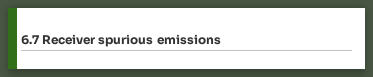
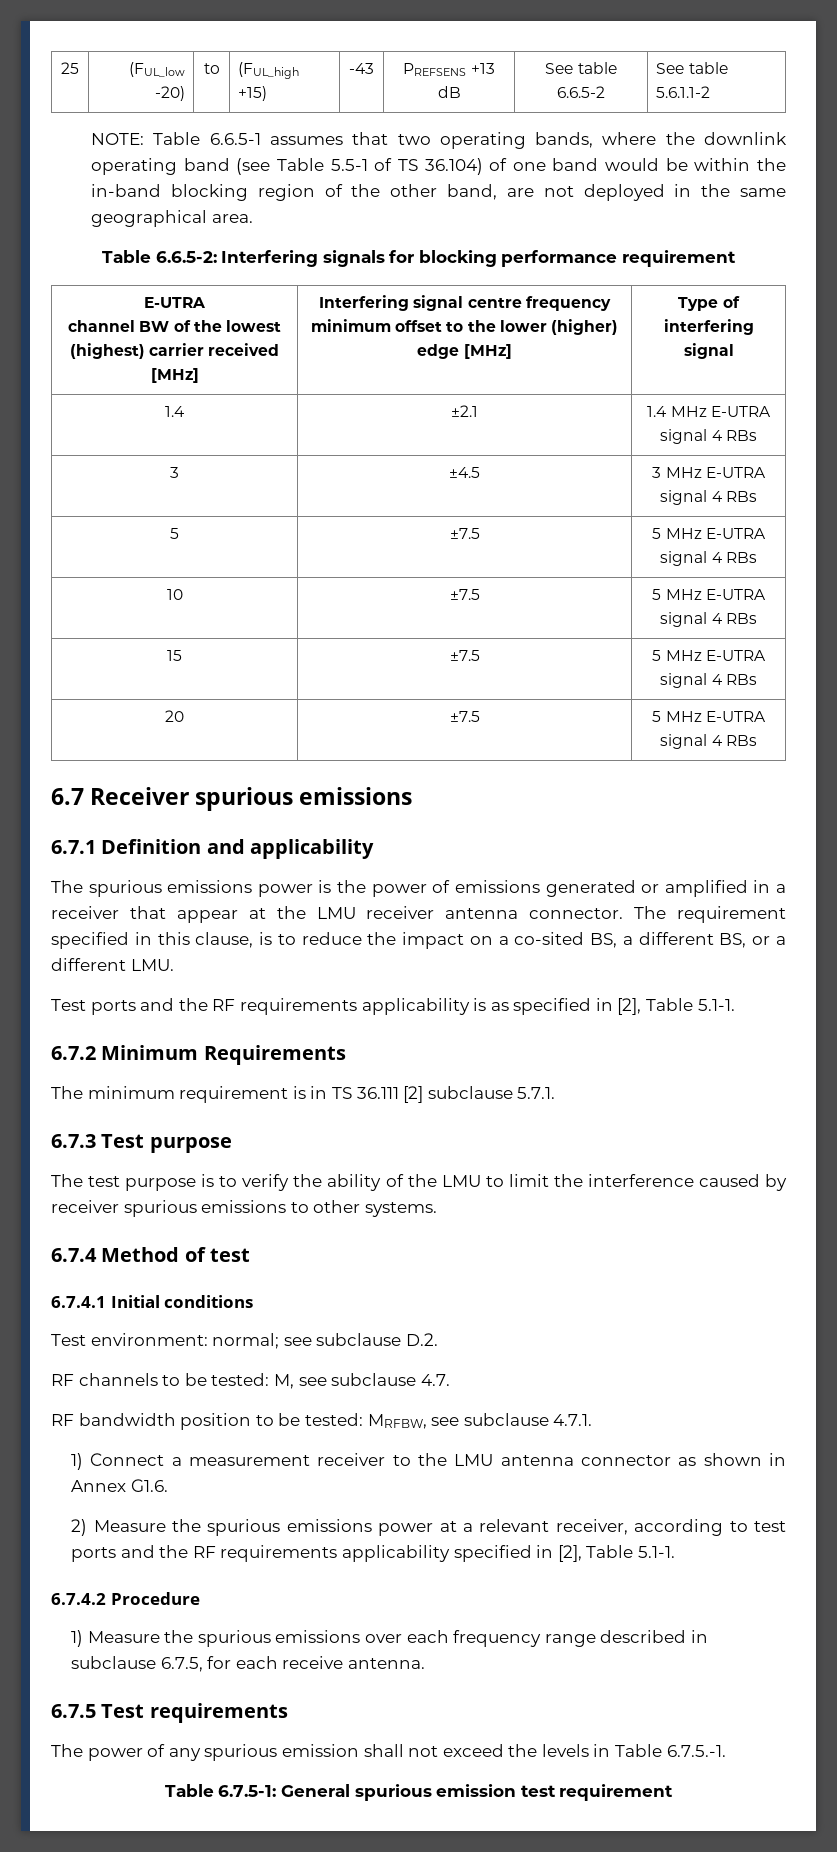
[21,34,221,47] 6.7 Receiver spurious emissions -> [61,62,79,74] [128,62,185,77] [154,86,185,101] [203,63,220,74] [238,62,300,79] [238,86,268,101] [349,63,374,74] [403,63,495,76] [437,86,461,98] [545,62,617,74] [557,86,605,98] [656,62,728,74] [656,86,711,98] [91,132,787,149] [91,158,786,175] [91,184,786,201] [91,210,253,227] [101,250,737,267] [144,297,206,308] [68,320,281,332] [69,343,280,359] [150,368,199,383] [319,295,611,311] [311,319,618,335] [417,344,512,359] [678,296,740,311] [663,319,754,335] [683,343,734,359] [165,406,185,417] [451,405,478,417] [647,406,771,417] [660,429,757,444] [170,467,179,478] [449,467,480,478] [652,467,766,478] [660,490,757,505] [170,528,179,539] [449,528,480,539] [652,528,766,539] [660,551,757,566] [166,589,183,600] [449,589,480,600] [652,589,766,600] [660,612,757,627] [167,650,182,661] [449,650,480,661] [652,650,766,661] [660,673,757,688] [165,710,184,722] [449,711,480,722] [652,711,766,722] [660,734,757,749] [51,787,413,811] [51,839,374,859] [51,880,786,897] [51,906,786,923] [51,932,786,949] [51,958,174,971] [51,998,735,1015] [51,1045,346,1065] [51,1086,556,1103] [51,1134,232,1153] [51,1174,787,1191] [51,1200,437,1217] [51,1247,250,1262] [51,1295,254,1308] [51,1333,438,1349] [51,1373,450,1389] [51,1413,593,1430] [71,1453,786,1470] [71,1479,168,1492] [71,1519,786,1536] [71,1545,675,1562] [51,1592,200,1605] [71,1630,708,1647] [71,1656,426,1672] [51,1703,288,1723] [51,1744,726,1761] [164,1784,674,1801] 25 | (FUL_low -20) | to | (FUL_high +15) | -43 | PREFSENS +13 dB | See table 6.6.5-2 | See table 5.6.1.1-2 // NOTE: Table 6.6.5-1 assumes that two operating bands, where the downlink operating band (see Table 5.5-1 of TS 36.104) of one band would be within the in-band blocking region of the other band, are not deployed in the same geographical area. // Table 6.6.5-2: Interfering signals for blocking performance requirement // E-UTRA // channel BW of the lowest (highest) carrier received [MHz] | Interfering signal centre frequency minimum offset to the lower (higher) edge [MHz] | Type of interfering signal // 1.4 | ±2.1 | 1.4 MHz E-UTRA signal 4 RBs // 3 | ±4.5 | 3 MHz E-UTRA signal 4 RBs // 5 | ±7.5 | 5 MHz E-UTRA signal 4 RBs // 10 | ±7.5 | 5 MHz E-UTRA signal 4 RBs // 15 | ±7.5 | 5 MHz E-UTRA signal 4 RBs // 20 | ±7.5 | 5 MHz E-UTRA signal 4 RBs // 6.7 Receiver spurious emissions // 6.7.1 Definition and applicability // The spurious emissions power is the power of emissions generated or amplified in a receiver that appear at the LMU receiver antenna connector. The requirement specified in this clause, is to reduce the impact on a co-sited BS, a different BS, or a different LMU. // Test ports and the RF requirements applicability is as specified in [2], Table 5.1-1. // 6.7.2 Minimum Requirements // The minimum requirement is in TS 36.111 [2] subclause 5.7.1. // 6.7.3 Test purpose // The test purpose is to verify the ability of the LMU to limit the interference caused by receiver spurious emissions to other systems. // 6.7.4 Method of test // 6.7.4.1 Initial conditions // Test environment: normal; see subclause D.2. // RF channels to be tested: M, see subclause 4.7. // RF bandwidth position to be tested: MRFBW, see subclause 4.7.1. // 1) Connect a measurement receiver to the LMU antenna connector as shown in Annex G1.6. // 2) Measure the spurious emissions power at a relevant receiver, according to test ports and the RF requirements applicability specified in [2], Table 5.1-1. // 6.7.4.2 Procedure // 1) Measure the spurious emissions over each frequency range described in subclause 6.7.5, for each receive antenna. // 6.7.5 Test requirements // The power of any spurious emission shall not exceed the levels in Table 6.7.5.-1. // Table 6.7.5-1: General spurious emission test requirement

